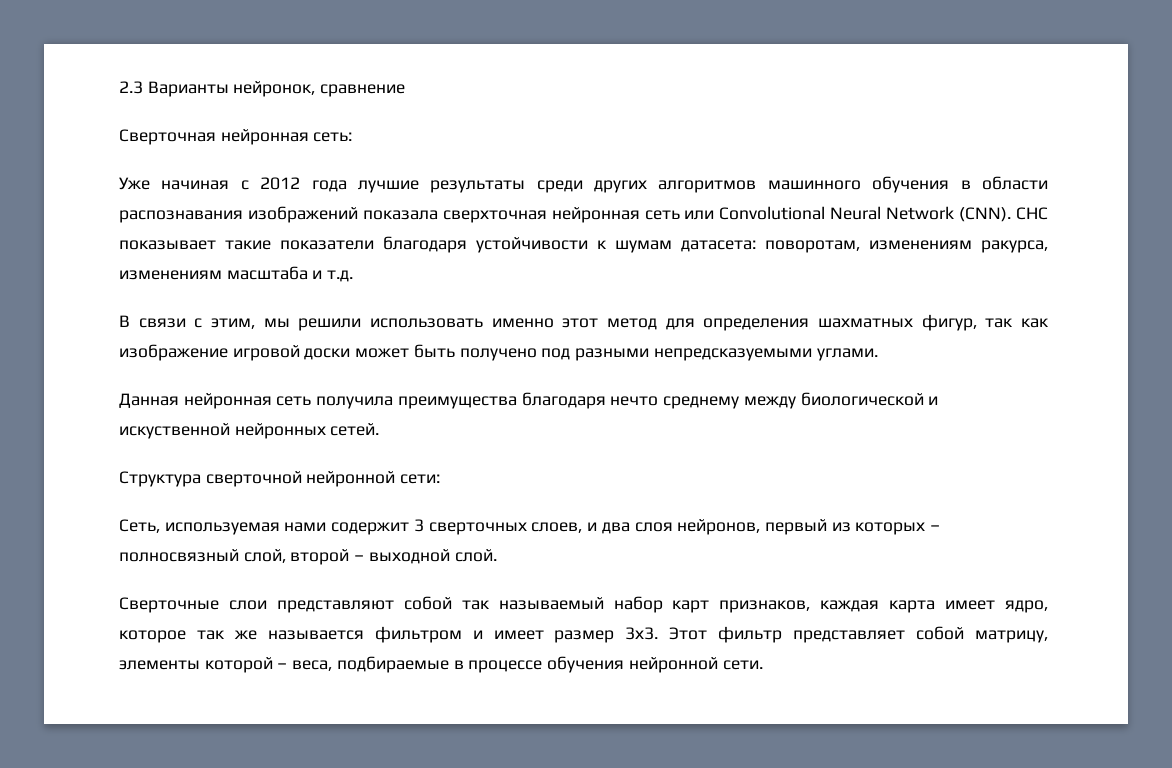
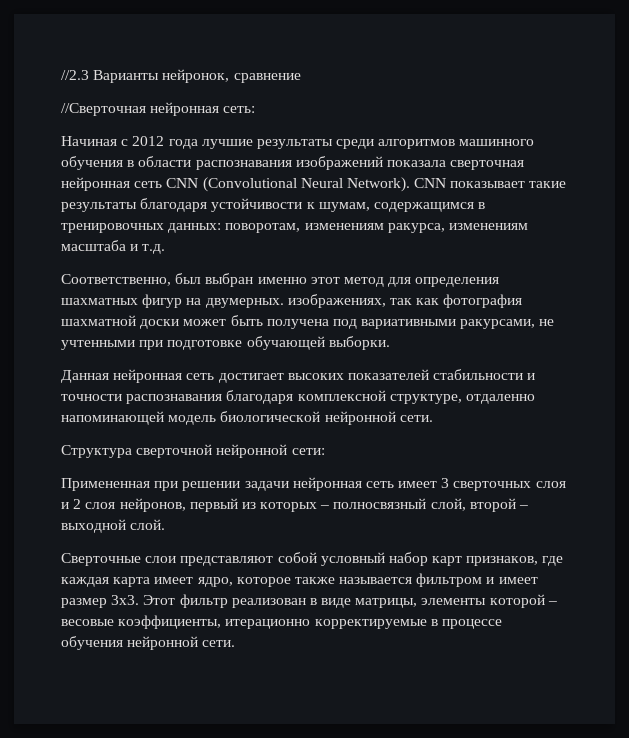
[119,81,143,94] 2.3 -> [61,70,89,80] //2.3
[119,129,216,145] Сверточная -> [61,103,146,116] //Сверточная
[119,177,230,190] Уже начиная -> [61,136,117,146] Начиная
[594,180,648,193] других -> (375, 144) none
[442,206,1048,223] сверхточная нейронная сеть или Convolutional Neural Network (CNN). СНС -> [450,160,525,170] [61,177,447,192] сверточная нейронная сеть CNN (Convolutional Neural Network). CNN
[280,240,374,250] показатели -> [61,202,137,212] результаты
[615,240,756,253] шумам датасета: -> [318,202,486,212] [61,223,222,233] шумам, содержащимся в тренировочных данных:
[119,315,483,331] В связи с этим, мы решили использовать -> [61,273,254,287] Соответственно, был выбран
[921,314,1049,331] [119,344,878,361] [119,392,939,409] [119,423,380,439] [119,471,441,487] [119,519,630,535] фигур, так как изображение игровой доски может быть получено под разными непредсказуемыми углами. // Данная нейронная сеть получила преимущества благодаря нечто среднему между биологической и искуственной нейронных сетей. // Структура сверточной нейронной сети: // Сеть, используемая нами содержит 3 сверточных слоев, и два -> [142,294,523,308] [61,315,555,329] [61,336,390,350] [61,369,536,383] [61,390,535,404] [61,411,433,425] [61,444,325,458] [61,477,566,491] [61,499,82,509] фигур на двумерных. изображениях, так как фотография шахматной доски может быть получена под вариативными ракурсами, не учтенными при подготовке обучающей выборки. // Данная нейронная сеть достигает высоких показателей стабильности и точности распознавания благодаря комплексной структуре, отдаленно напоминающей модель биологической нейронной сети. // Структура сверточной нейронной сети: // Примененная при решении задачи нейронная сеть имеет 3 сверточных слоя и 2
[461,597,604,610] так называемый -> [320,552,385,566] условный
(811, 606) none -> [542,556,564,566] где
[196,630,257,640] так же -> [294,577,335,584] также
[793,626,1048,643] [119,656,449,673] представляет собой матрицу, элементы которой – веса, подбираемые -> [231,594,557,608] [61,615,427,629] реализован в виде матрицы, элементы которой – весовые коэффициенты, итерационно корректируемые

